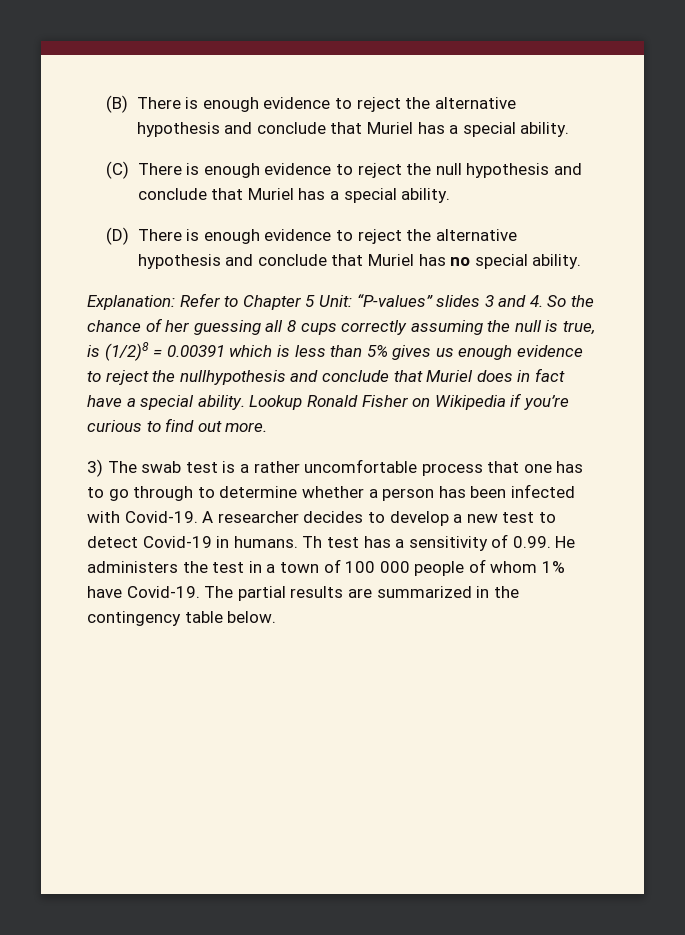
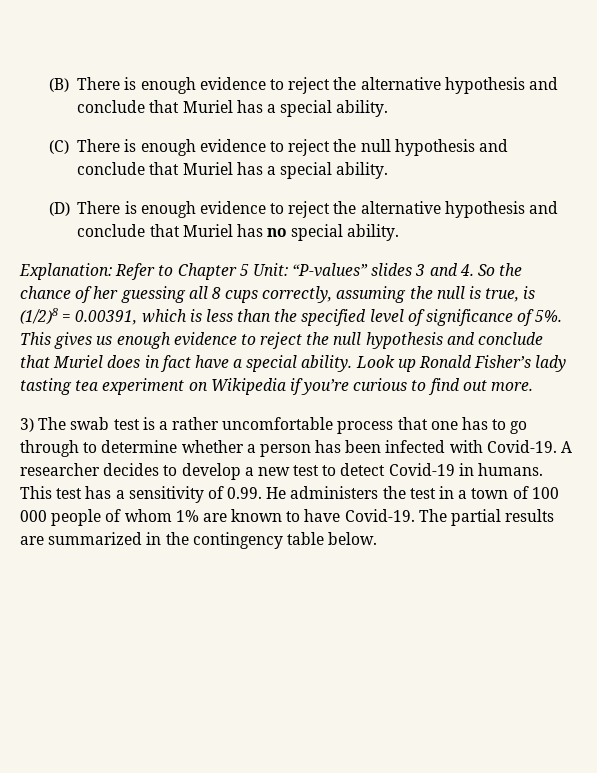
[341,320,408,335] correctly -> [262,286,333,303] correctly,
[166,345,225,357] 0.00391 -> [75,310,138,325] 0.00391,
[366,345,388,357] 5% -> [274,309,563,326] [20,332,51,345] the specified level of significance of 5%. This
[179,370,286,385] nullhypothesis -> [333,332,443,349] null hypothesis
[249,395,408,410] Lookup Ronald Fisher -> [355,355,567,372] [20,378,185,395] Look up Ronald Fisher’s lady tasting tea experiment
[302,536,323,548] Th -> [20,486,52,499] This
(566, 567) none -> [202,509,301,522] are known to

